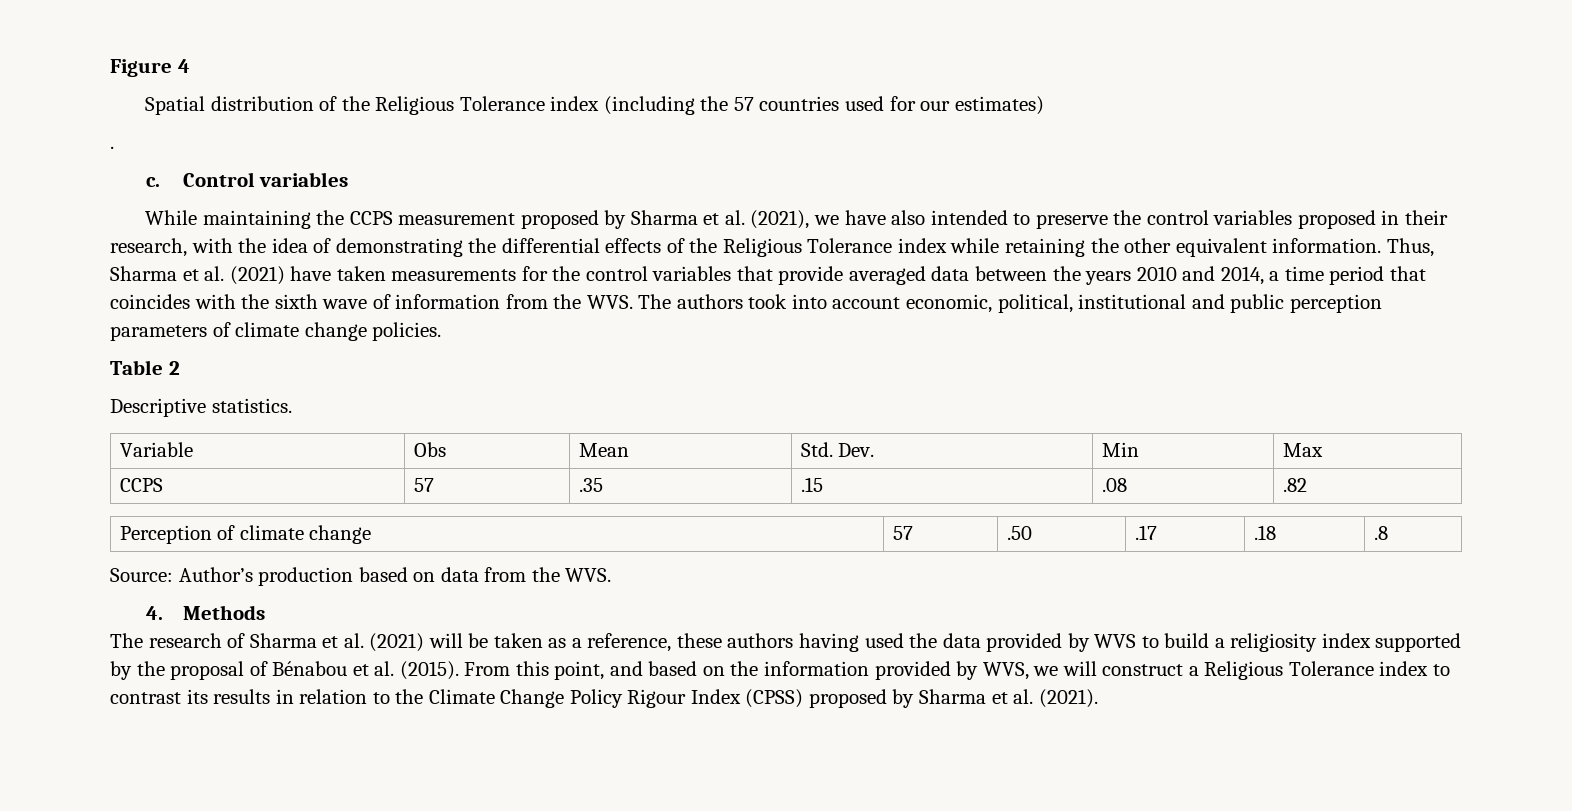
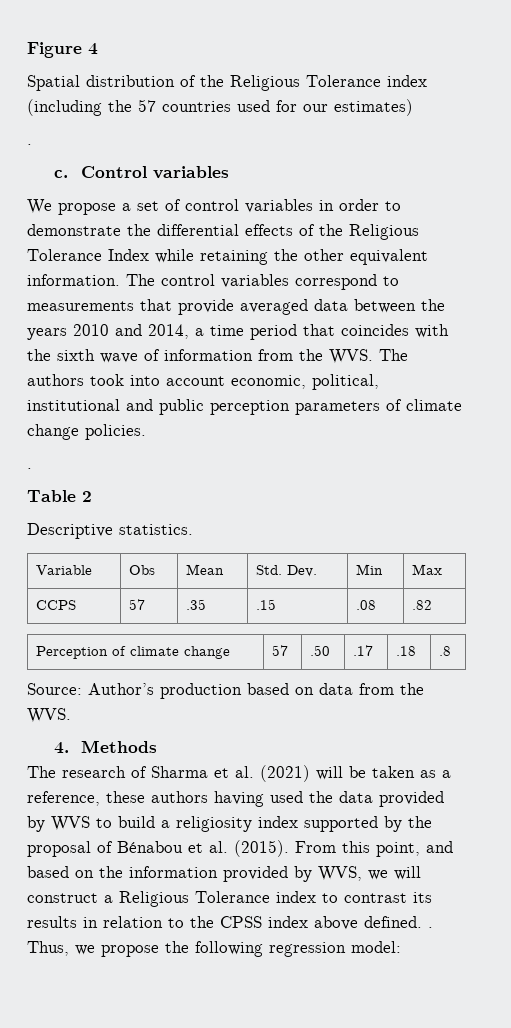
[145,210,1448,229] [110,238,463,257] While maintaining the CCPS measurement proposed by Sharma et al. (2021), we have also intended to preserve the control variables proposed in their research, with the idea of demonstrating -> [27,199,401,215] [27,224,121,236] We propose a set of control variables in order to demonstrate
[897,238,947,253] index -> [108,249,149,261] Index
[1386,238,1434,257] [110,266,732,285] Thus, Sharma et al. (2021) have taken measurements for the control variables -> [126,274,399,290] [27,301,134,311] The control variables correspond to measurements
(442, 331) none -> [27,468,32,469] // .
[428,689,1098,708] Climate Change Policy Rigour Index (CPSS) proposed by Sharma et al. (2021). -> [220,916,433,930] [27,941,401,957] CPSS index above defined. . Thus, we propose the following regression model:

